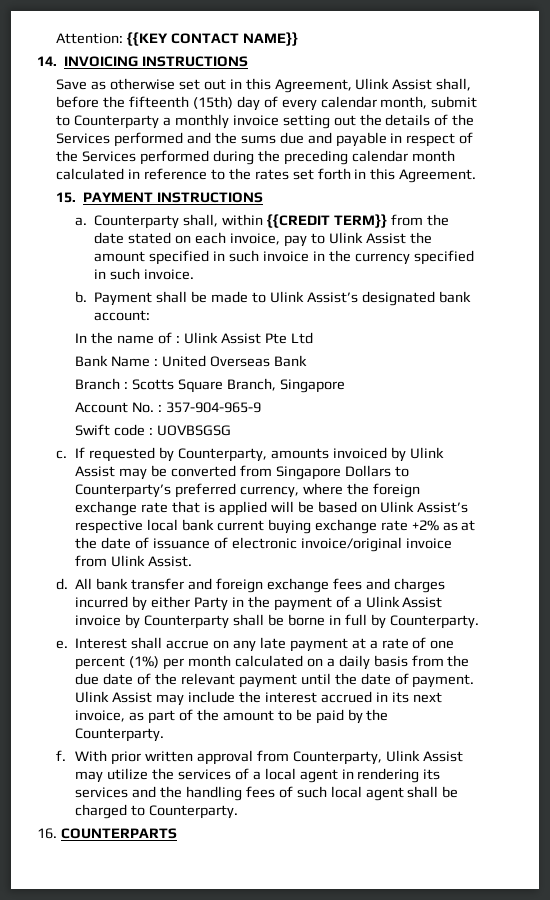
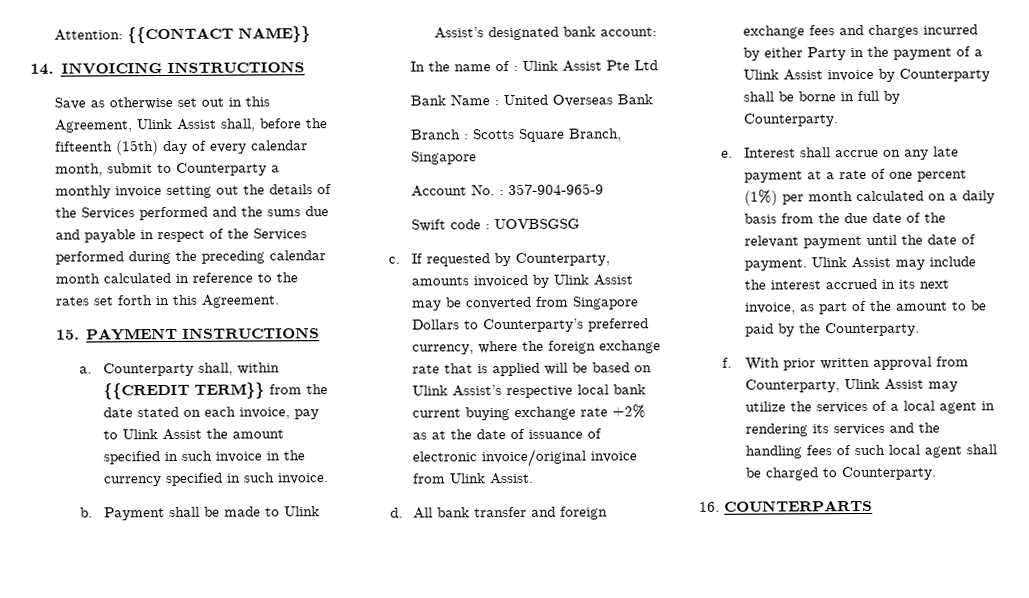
[127,32,239,46] {{KEY CONTACT -> [126,26,234,44] {{CONTACT

